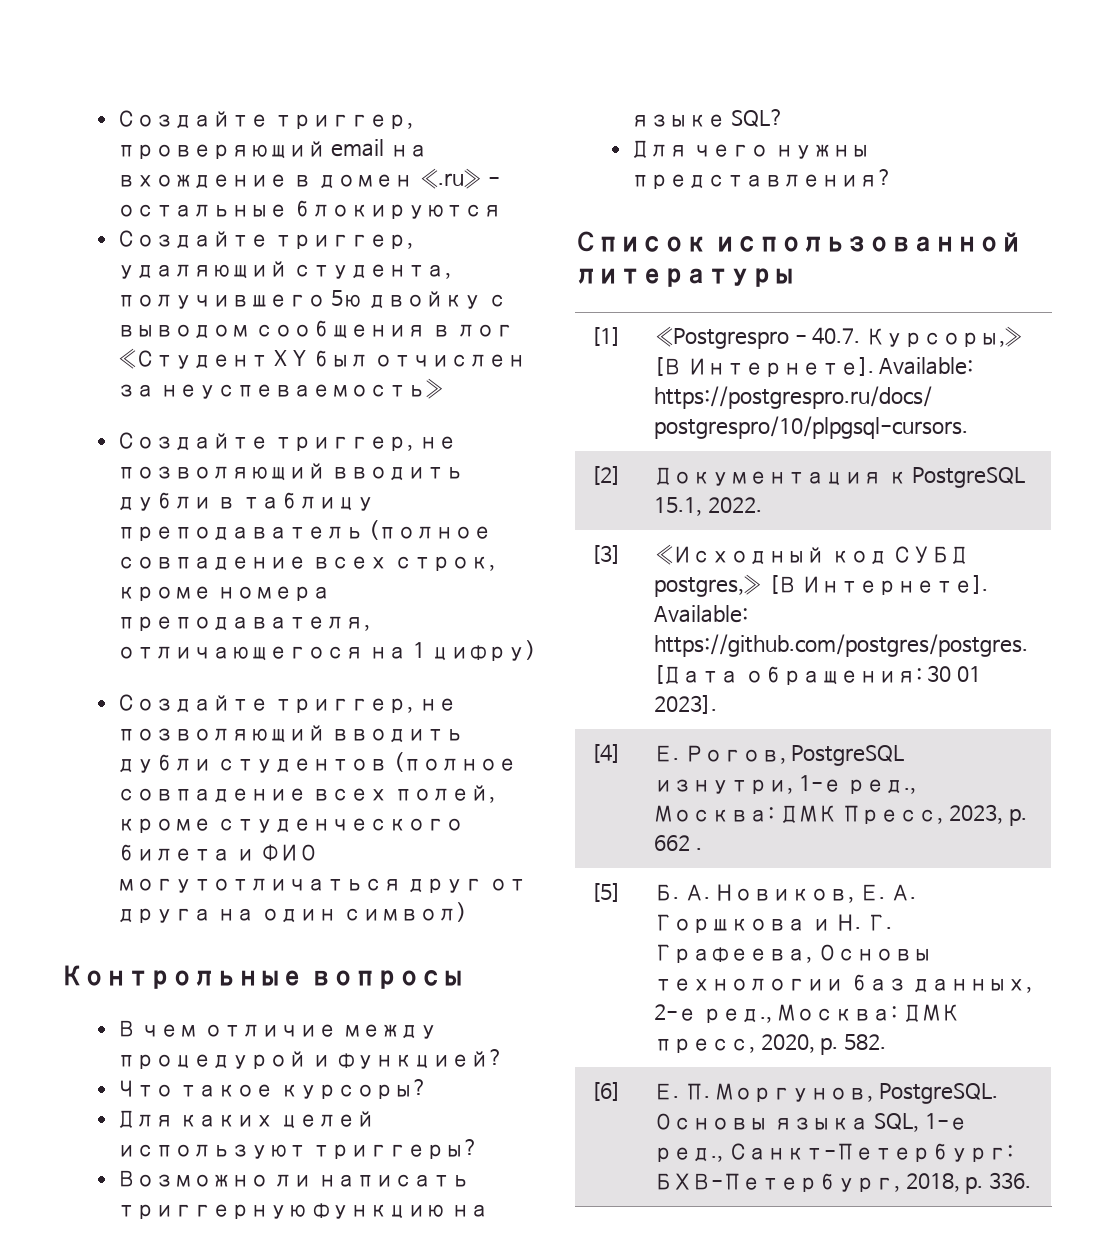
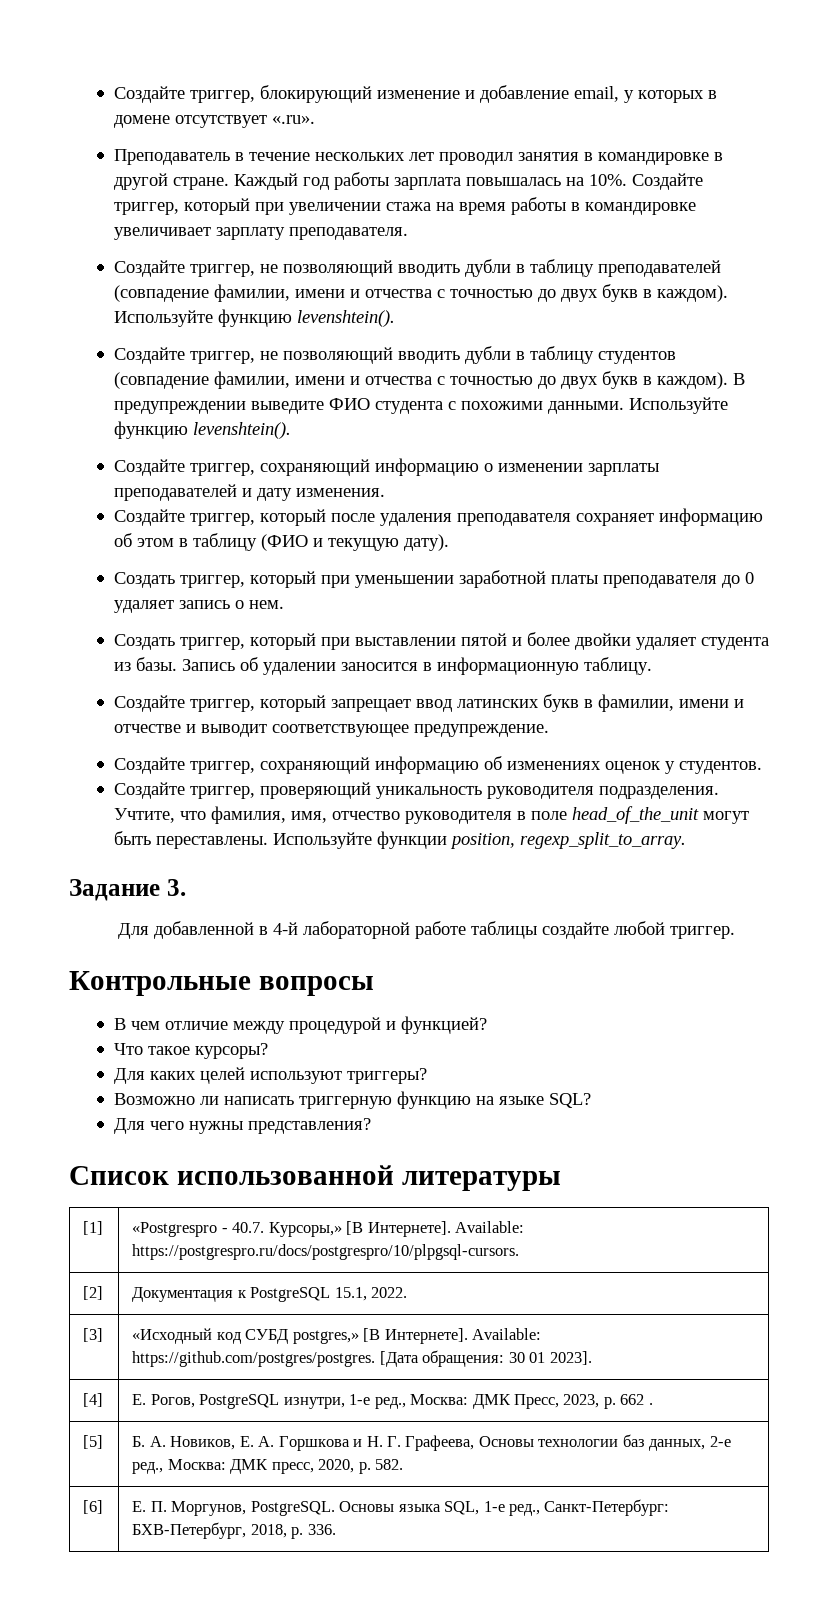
[116,110,414,129] [116,139,429,159] [116,168,501,189] [116,200,503,219] [116,230,414,249] [116,261,452,279] [116,290,507,309] [116,320,514,339] [116,348,527,369] [116,378,446,399] [116,432,458,451] [116,463,465,481] [116,492,376,511] [116,520,493,541] [116,556,496,571] [116,586,332,601] [116,616,370,631] [116,640,535,661] [116,694,458,713] [116,725,465,743] [116,752,518,773] [116,785,496,803] [116,818,465,833] [116,844,319,861] [116,878,528,893] [116,902,466,923] Создайте триггер, проверяющий email на вхождение в домен «.ru» - остальные блокируются // Создайте триггер, удаляющий студента, получившего 5ю двойку с выводом сообщения в лог «Студент X Y был отчислен за неуспеваемость» // Создайте триггер, не позволяющий вводить дубли в таблицу преподаватель (полное совпадение всех строк, кроме номера преподавателя, отличающегося на 1 цифру) // Создайте триггер, не позволяющий вводить дубли студентов (полное совпадение всех полей, кроме студенческого билета и ФИО могутотличаться друг от друга на один символ) -> [113,85,717,103] [113,115,315,128] [113,149,723,165] [113,172,703,190] [113,197,696,215] [113,227,408,240] [113,259,721,277] [113,284,728,302] [113,309,395,327] [113,346,676,364] [113,371,745,389] [113,397,728,414] [113,421,291,439] [113,458,659,476] [113,484,385,501] [113,508,763,526] [113,533,449,551] [113,570,754,588] [113,600,284,613] [113,632,769,650] [113,657,652,675] [113,694,744,712] [113,724,549,737] [113,756,762,774] [113,782,719,799] [113,806,749,824] [113,831,686,849] [69,879,186,901] [118,921,736,939] Создайте триггер, блокирующий изменение и добавление email, у которых в домене отсутствует «.ru». // Преподаватель в течение нескольких лет проводил занятия в командировке в другой стране. Каждый год работы зарплата повышалась на 10%. Создайте триггер, который при увеличении стажа на время работы в командировке увеличивает зарплату преподавателя. // Создайте триггер, не позволяющий вводить дубли в таблицу преподавателей (совпадение фамилии, имени и отчества с точностью до двух букв в каждом). Используйте функцию levenshtein(). // Создайте триггер, не позволяющий вводить дубли в таблицу студентов (совпадение фамилии, имени и отчества с точностью до двух букв в каждом). В предупреждении выведите ФИО студента с похожими данными. Используйте функцию levenshtein(). // Создайте триггер, сохраняющий информацию о изменении зарплаты преподавателей и дату изменения. // Создайте триггер, который после удаления преподавателя сохраняет информацию об этом в таблицу (ФИО и текущую дату). // Создать триггер, который при уменьшении заработной платы преподавателя до 0 удаляет запись о нем. // Создать триггер, который при выставлении пятой и более двойки удаляет студента из базы. Запись об удалении заносится в информационную таблицу. // Создайте триггер, который запрещает ввод латинских букв в фамилии, имени и отчестве и выводит соответствующее предупреждение. // Создайте триггер, сохраняющий информацию об изменениях оценок у студентов. // Создайте триггер, проверяющий уникальность руководителя подразделения. Учтите, что фамилия, имя, отчество руководителя в поле head_of_the_unit могут быть переставлены. Используйте функции position, regexp_split_to_array. // Задание 3. // Для добавленной в 4-й лабораторной работе таблицы создайте любой триггер.

